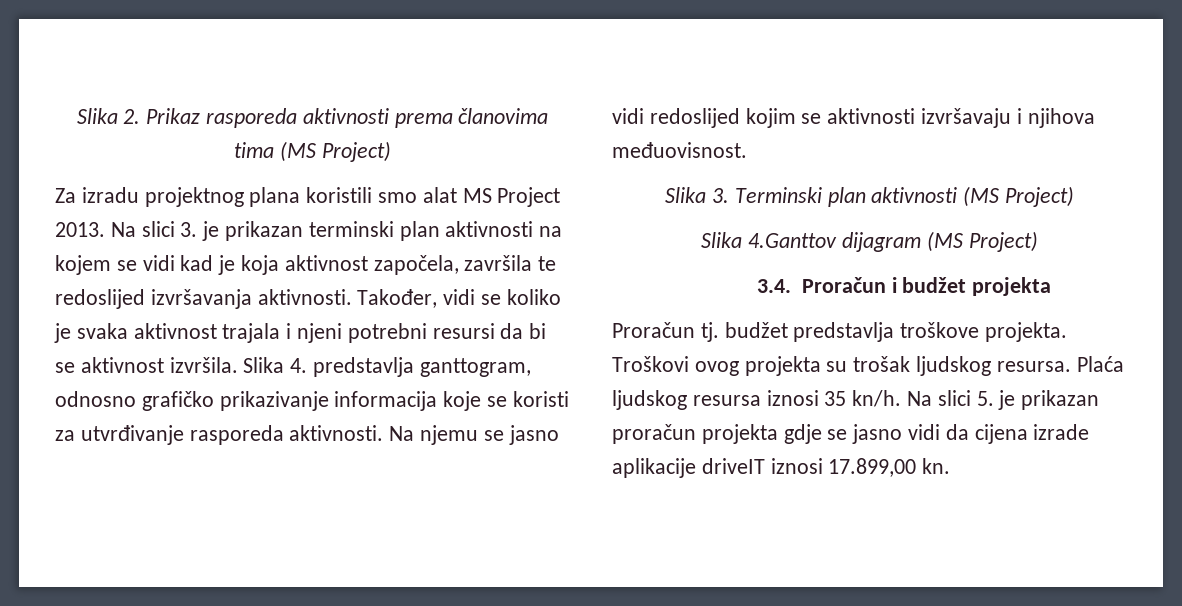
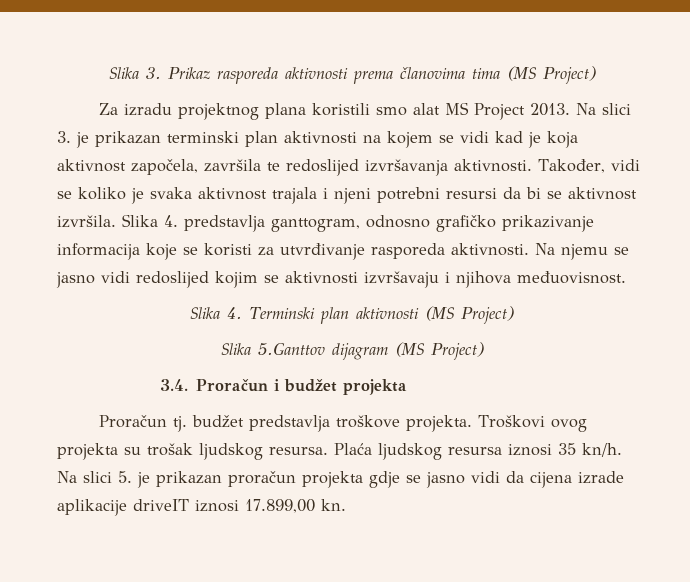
[76,108,141,124] Slika 2. -> [108,67,161,79] Slika 3.
[711,188,729,203] 3. -> [227,307,243,319] 4.
[748,233,838,248] 4.Ganttov -> [257,342,325,356] 5.Ganttov

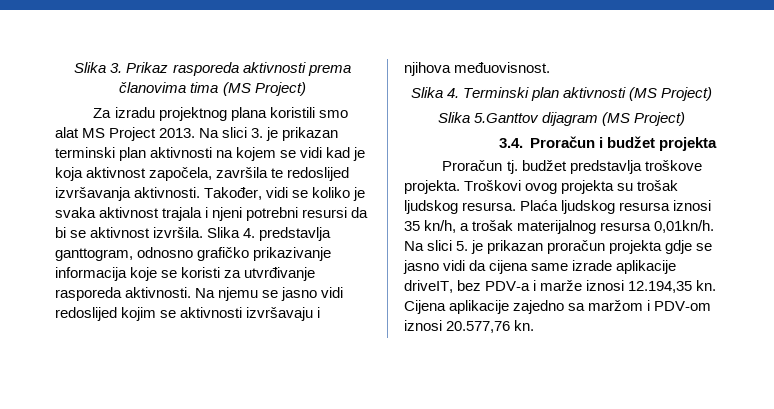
[582,443,622,457] kn/h. -> [424,220,715,234] kn/h, a trošak materijalnog resursa 0,01kn/h.
(572, 480) none -> [531,263,569,271] same
[133,499,315,513] driveIT iznosi 17.899,00 -> [404,280,717,293] [404,300,712,314] [404,320,511,333] driveIT, bez PDV-a i marže iznosi 12.194,35 kn. Cijena aplikacije zajedno sa maržom i PDV-om iznosi 20.577,76

